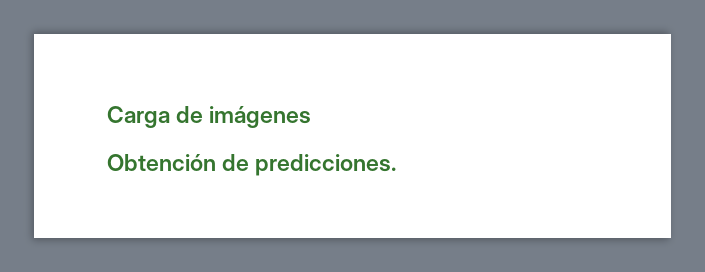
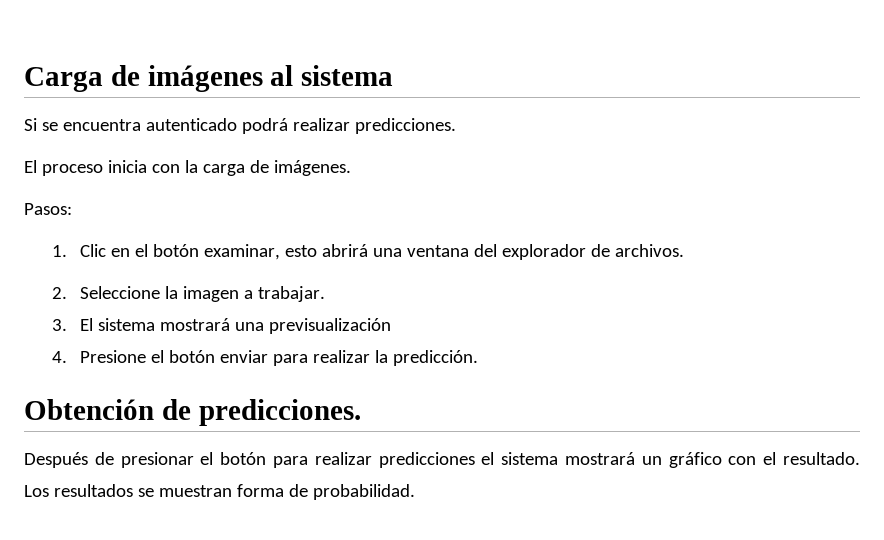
[107,154,397,176] // Obtención de predicciones. -> [270,65,394,86] [24,118,456,134] [24,160,351,176] [24,203,72,215] [51,244,684,260] [51,286,325,302] [51,318,391,334] [51,350,478,366] [24,399,361,426] [24,452,860,468] [24,484,415,500] al sistema // Si se encuentra autenticado podrá realizar predicciones. // El proceso inicia con la carga de imágenes. // Pasos: // 1. Clic en el botón examinar, esto abrirá una ventana del explorador de archivos. // 2. Seleccione la imagen a trabajar. // 3. El sistema mostrará una previsualización // 4. Presione el botón enviar para realizar la predicción. // Obtención de predicciones. // Después de presionar el botón para realizar predicciones el sistema mostrará un gráfico con el resultado. Los resultados se muestran forma de probabilidad.

